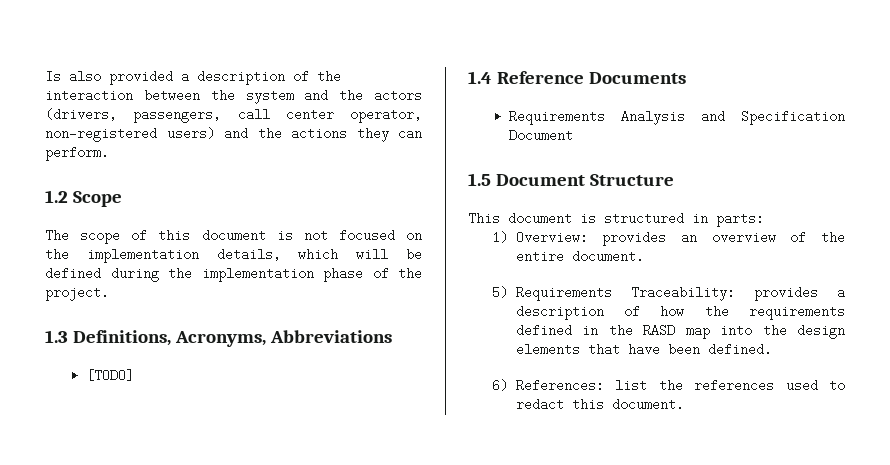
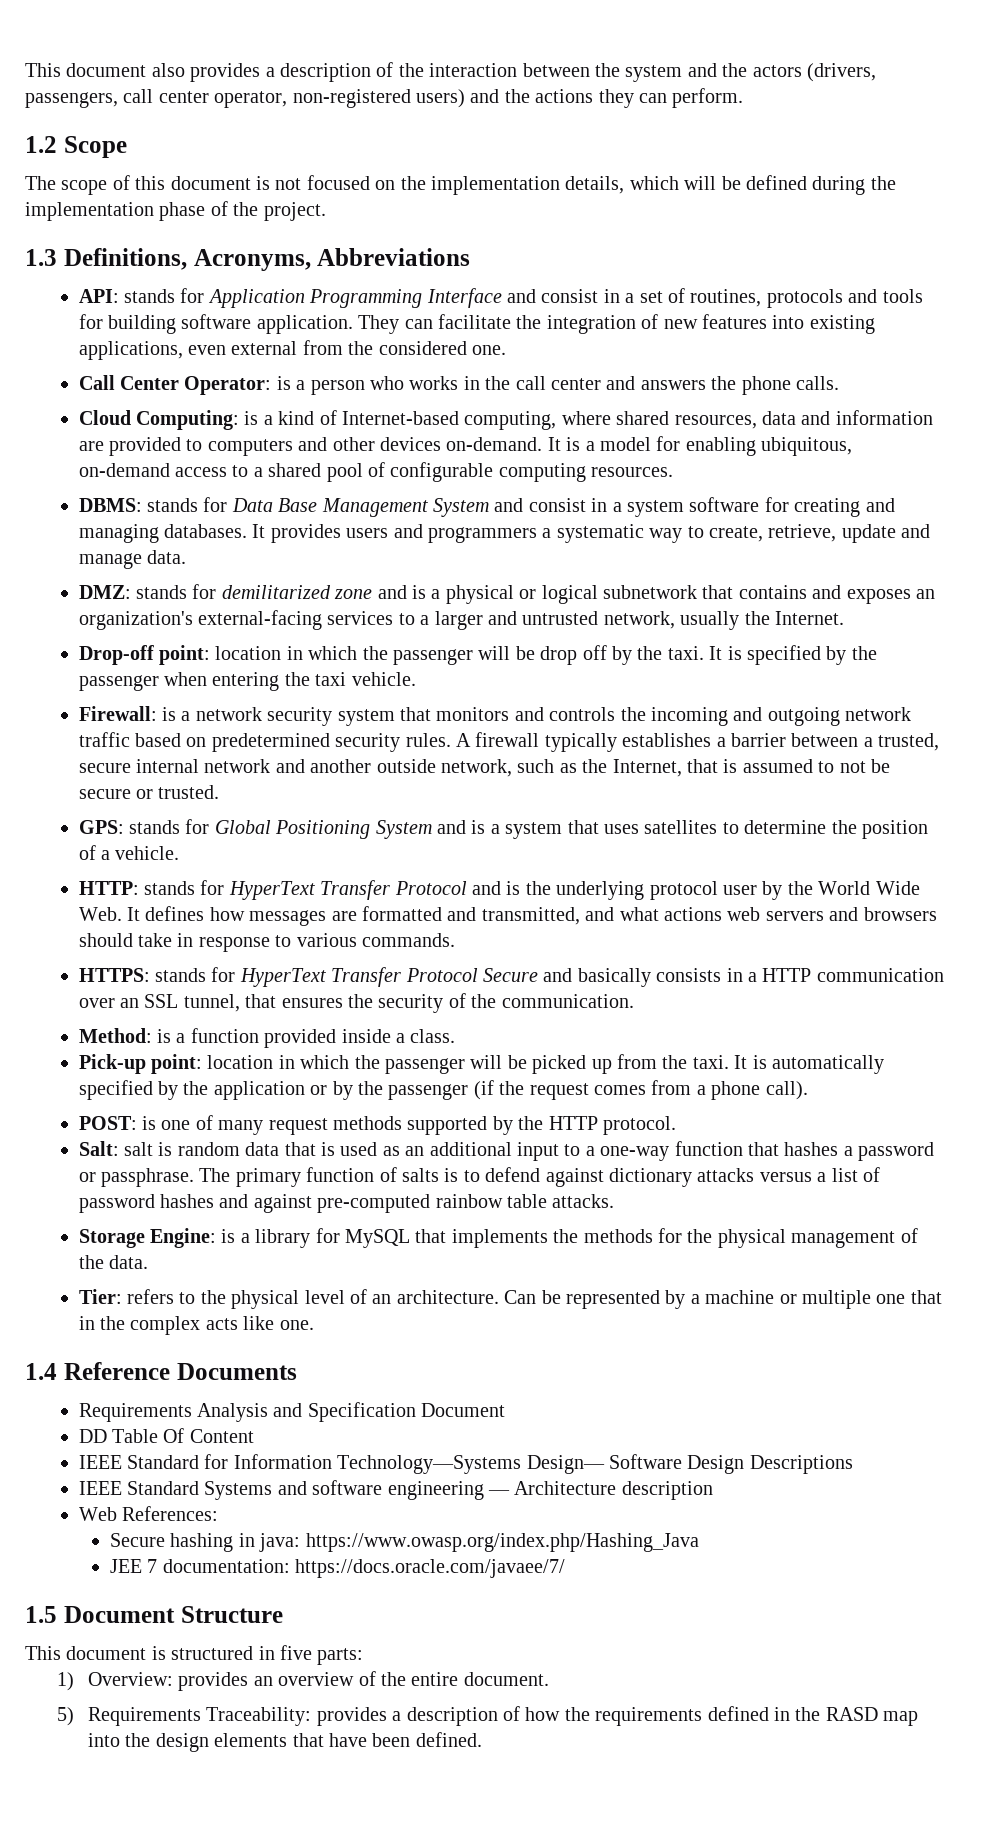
[45,70,173,85] Is also provided -> [25,63,261,82] This document also provides
[85,369,134,382] [TODO] -> [78,288,923,308] [78,314,875,334] [78,340,506,360] [78,375,839,395] [78,410,933,430] [78,436,853,456] [78,462,674,482] [78,497,895,517] [78,524,931,543] [78,550,186,569] [78,584,935,604] [78,610,844,630] [78,645,877,665] [78,672,416,691] [78,706,912,726] [78,732,940,752] [78,759,890,777] [78,785,220,799] [78,819,928,839] [78,845,180,860] [78,880,920,900] [78,906,937,926] [78,933,455,952] [78,967,944,987] [78,993,634,1013] [78,1028,456,1048] [78,1054,884,1074] [78,1080,808,1100] [78,1115,676,1135] [78,1141,935,1161] [78,1167,880,1187] [78,1194,615,1213] [78,1228,918,1248] [78,1255,148,1269] [78,1289,942,1309] [78,1316,314,1335] API: stands for Application Programming Interface and consist in a set of routines, protocols and tools for building software application. They can facilitate the integration of new features into existing applications, even external from the considered one. // Call Center Operator: is a person who works in the call center and answers the phone calls. // Cloud Computing: is a kind of Internet-based computing, where shared resources, data and information are provided to computers and other devices on-demand. It is a model for enabling ubiquitous, on-demand access to a shared pool of configurable computing resources. // DBMS: stands for Data Base Management System and consist in a system software for creating and managing databases. It provides users and programmers a systematic way to create, retrieve, update and manage data. // DMZ: stands for demilitarized zone and is a physical or logical subnetwork that contains and exposes an organization's external-facing services to a larger and untrusted network, usually the Internet. // Drop-off point: location in which the passenger will be drop off by the taxi. It is specified by the passenger when entering the taxi vehicle. // Firewall: is a network security system that monitors and controls the incoming and outgoing network traffic based on predetermined security rules. A firewall typically establishes a barrier between a trusted, secure internal network and another outside network, such as the Internet, that is assumed to not be secure or trusted. // GPS: stands for Global Positioning System and is a system that uses satellites to determine the position of a vehicle. // HTTP: stands for HyperText Transfer Protocol and is the underlying protocol user by the World Wide Web. It defines how messages are formatted and transmitted, and what actions web servers and browsers should take in response to various commands. // HTTPS: stands for HyperText Transfer Protocol Secure and basically consists in a HTTP communication over an SSL tunnel, that ensures the security of the communication. // Method: is a function provided inside a class. // Pick-up point: location in which the passenger will be picked up from the taxi. It is automatically specified by the application or by the passenger (if the request comes from a phone call). // POST: is one of many request methods supported by the HTTP protocol. // Salt: salt is random data that is used as an additional input to a one-way function that hashes a password or passphrase. The primary function of salts is to defend against dictionary attacks versus a list of password hashes and against pre-computed rainbow table attacks. // Storage Engine: is a library for MySQL that implements the methods for the physical management of the data. // Tier: refers to the physical level of an architecture. Can be represented by a machine or multiple one that in the complex acts like one.
(573, 135) none -> [78,1428,254,1443] [78,1454,853,1474] [78,1480,713,1500] [78,1506,218,1521] [110,1533,699,1552] [110,1559,566,1578] // DD Table Of Content // IEEE Standard for Information Technology—Systems Design— Software Design Descriptions // IEEE Standard Systems and software engineering — Architecture description // Web References: // Secure hashing in java: https://www.owasp.org/index.php/Hashing_Java // JEE 7 documentation: https://docs.oracle.com/javaee/7/
(708, 218) none -> [280,1645,312,1660] five
[491,379,845,392] [515,398,684,411] // 6) References: list the references used to redact this document. -> (482, 1739) none

